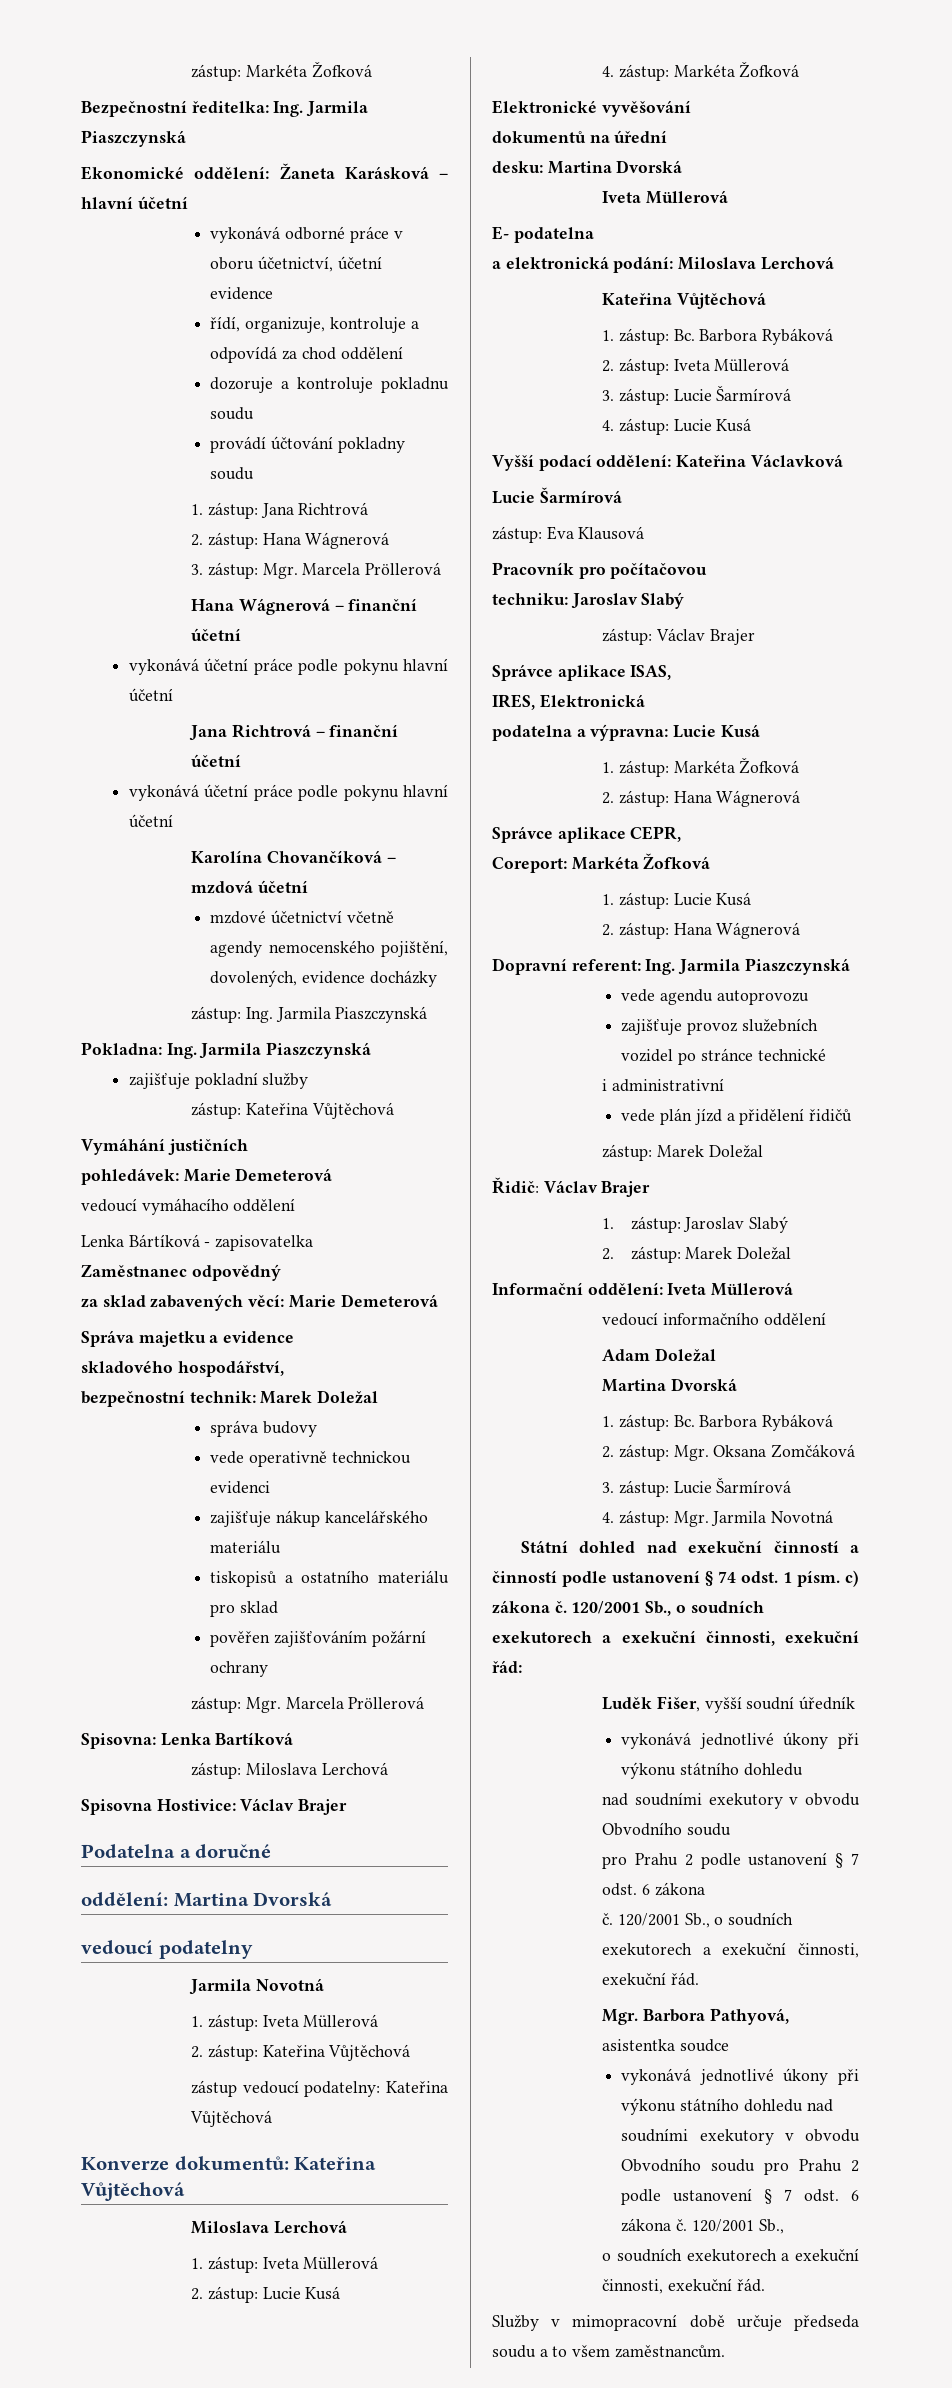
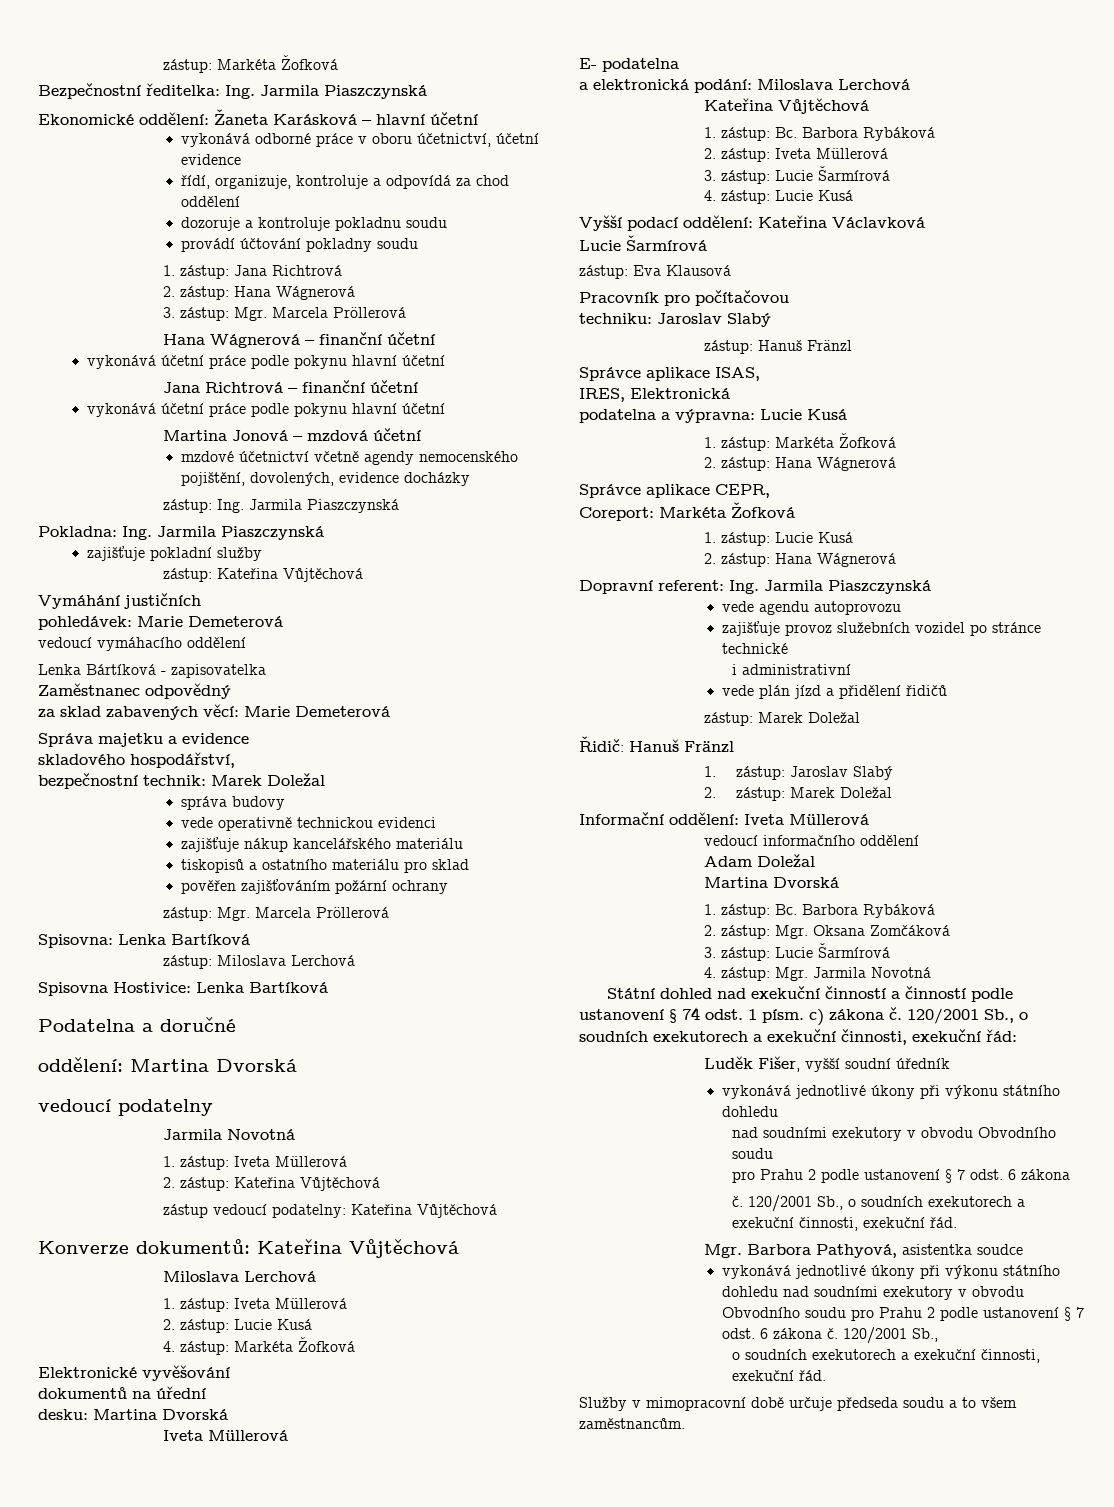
[191,850,382,863] Karolína Chovančíková -> [163,430,289,441] Martina Jonová
[240,1798,348,1815] Václav Brajer -> [196,982,328,993] Lenka Bartíková
[655,628,755,645] Václav Brajer -> [758,340,853,351] Hanuš Fränzl
[543,1180,651,1197] Václav Brajer -> [629,739,734,753] Hanuš Fränzl

